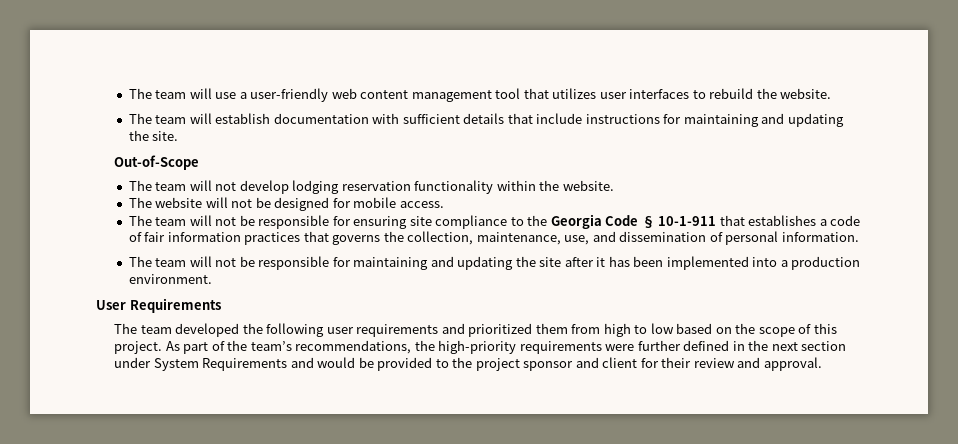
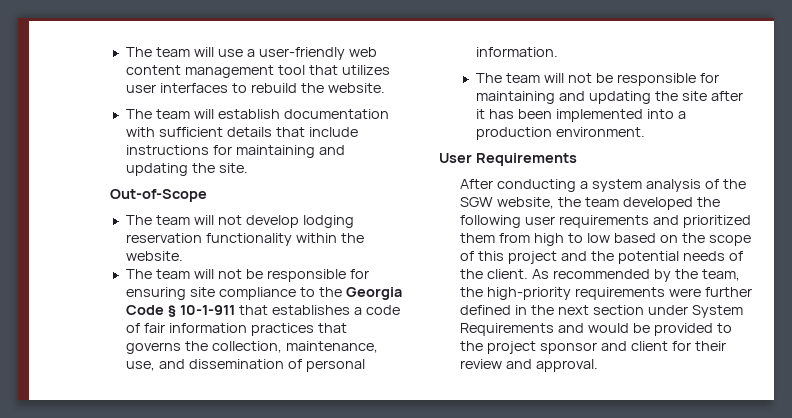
[128,197,444,211] // The website will not be designed for mobile access. -> (184, 256) none
[114,323,138,334] The -> [460,179,746,192] [460,197,582,209] After conducting a system analysis of the SGW website, the
[114,340,412,354] project. As part of the team’s recommendations, -> [508,251,743,264] [460,269,740,282] project and the potential needs of the client. As recommended by the team,

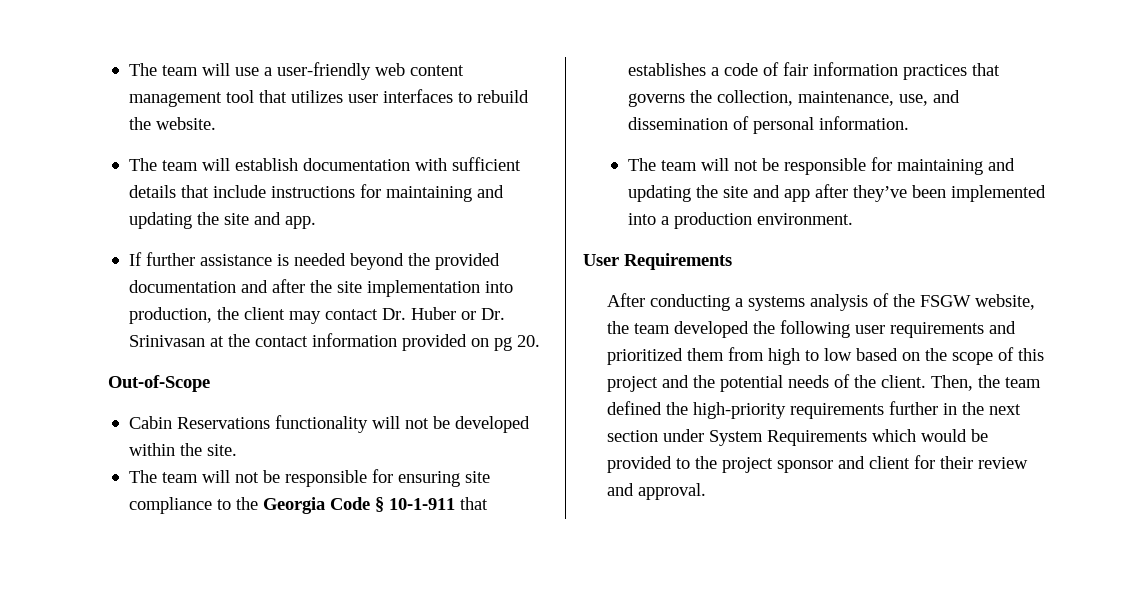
[219,163,249,173] [110,189,208,202] [126,215,354,228] [126,233,293,246] site. // Out-of-Scope // The team will not develop lodging reservation functionality -> [223,212,316,229] [128,252,500,270] [128,279,513,297] [128,307,505,324] [128,333,540,351] [108,375,211,392] [128,415,530,433] site and app. // If further assistance is needed beyond the provided documentation and after the site implementation into production, the client may contact Dr. Huber or Dr. Srinivasan at the contact information provided on pg 20. // Out-of-Scope // Cabin Reservations functionality will not be developed
[126,251,184,261] website. -> [206,444,237,456] site.
[710,91,743,101] [476,109,515,119] after it has -> [752,184,907,202] and app after they’ve
[592,179,643,192] system -> [748,296,806,311] systems
[460,197,494,207] SGW -> [920,295,972,307] FSGW
[532,269,740,282] [460,287,752,300] [460,305,512,315] As recommended by the team, the high-priority requirements were further defined -> [931,375,1042,391] [607,401,939,419] Then, the team defined the high-priority requirements further
[558,323,585,333] and -> [872,429,917,442] which

